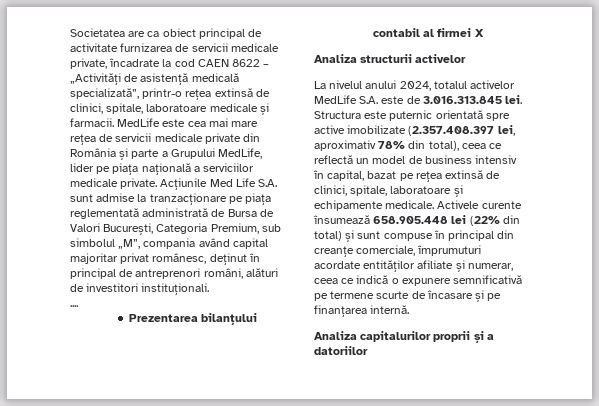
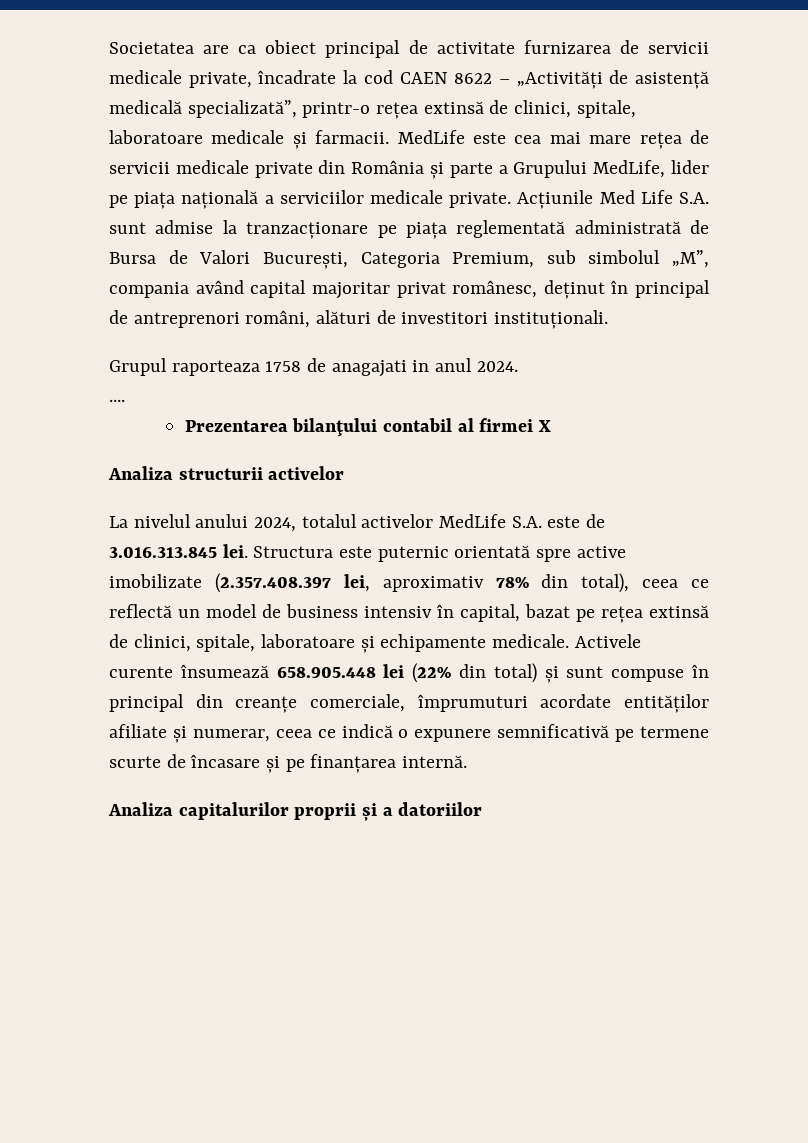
(210, 289) none -> [109,358,518,377] // Grupul raporteaza 1758 de anagajati in anul 2024.

